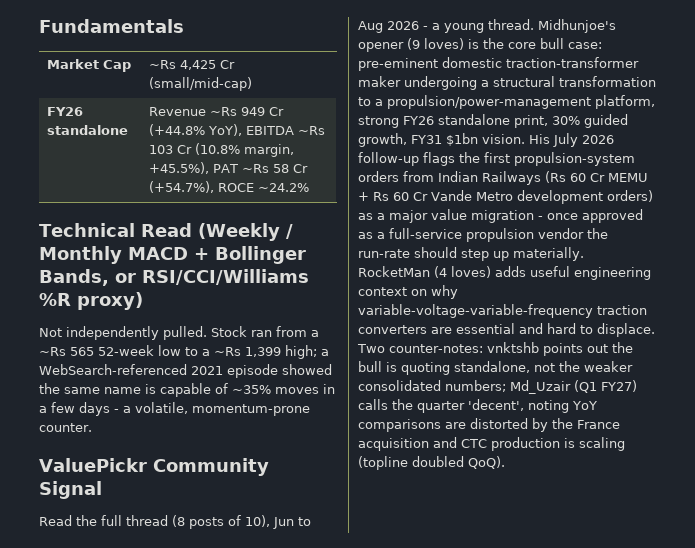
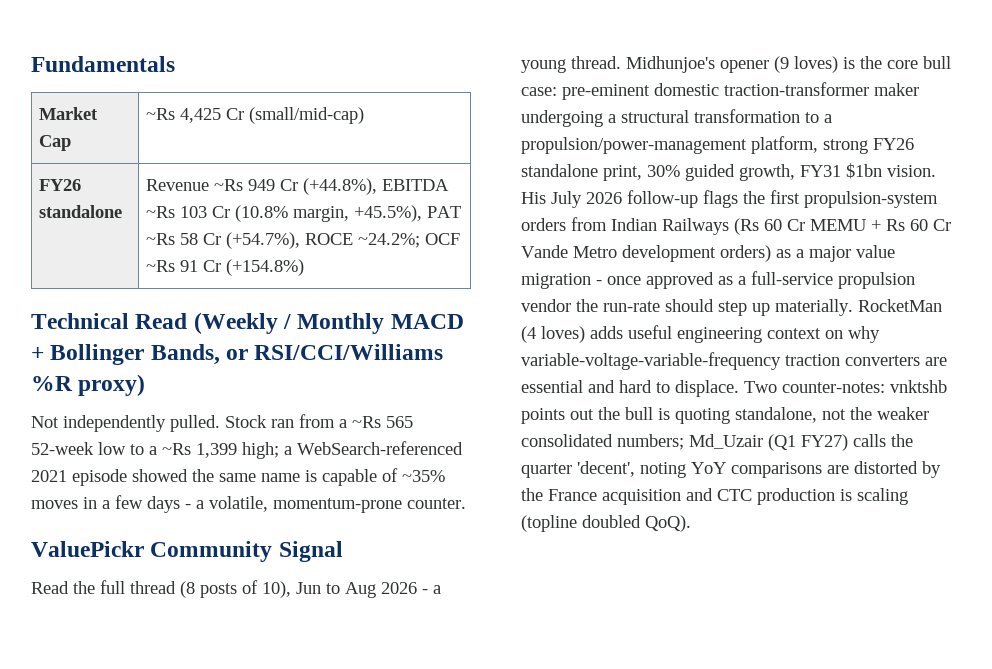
[149,124,243,136] (+44.8% YoY), -> [303,178,378,195] (+44.8%),
[258,183,310,192] ~24.2% -> [358,233,461,248] [146,259,305,276] ~24.2%; OCF ~Rs 91 Cr (+154.8%)

